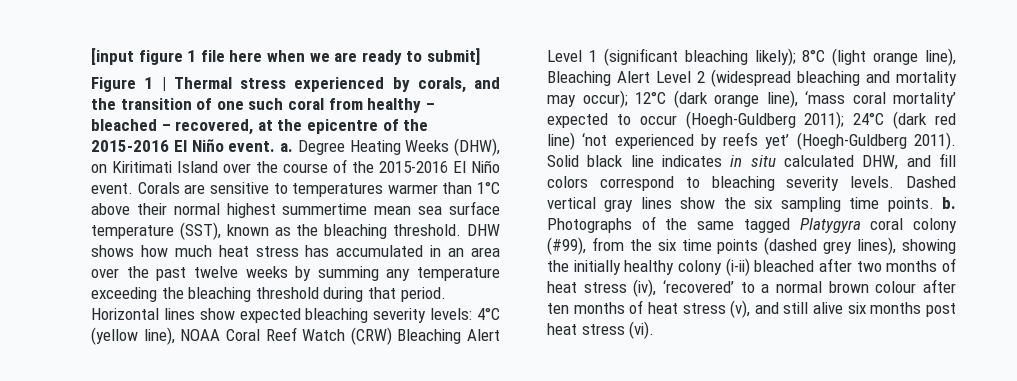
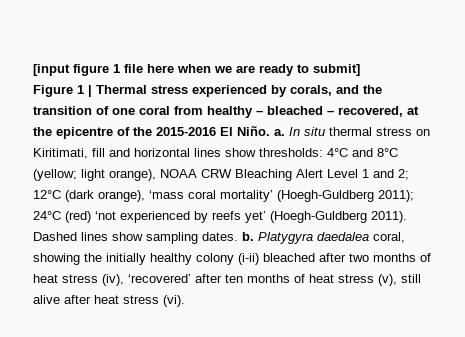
[248,98,284,110] such -> (135, 111) none
[191,138,500,156] [91,159,500,173] [91,181,500,197] [91,201,500,218] [91,222,500,240] [91,245,501,257] [91,266,500,281] [91,287,446,302] [91,307,500,323] [91,327,500,345] [547,48,956,66] [547,69,957,87] [547,90,956,108] [547,111,956,129] [547,132,575,150] Niño event. a. Degree Heating Weeks (DHW), on Kiritimati Island over the course of the 2015-2016 El Niño event. Corals are sensitive to temperatures warmer than 1°C above their normal highest summertime mean sea surface temperature (SST), known as the bleaching threshold. DHW shows how much heat stress has accumulated in an area over the past twelve weeks by summing any temperature exceeding the bleaching threshold during that period. Horizontal lines show expected bleaching severity levels: 4°C (yellow line), NOAA Coral Reef Watch (CRW) Bleaching Alert Level 1 (significant bleaching likely); 8°C (light orange line), Bleaching Alert Level 2 (widespread bleaching and mortality may occur); 12°C (dark orange line), ‘mass coral mortality’ expected to occur (Hoegh-Guldberg 2011); 24°C (dark red line) -> [237,126,430,136] [33,148,398,159] [33,169,409,181] [33,190,414,202] [33,211,91,223] Niño. a. In situ thermal stress on Kiritimati, fill and horizontal lines show thresholds: 4°C and 8°C (yellow; light orange), NOAA CRW Bleaching Alert Level 1 and 2; 12°C (dark orange), ‘mass coral mortality’ (Hoegh-Guldberg 2011); 24°C (red)
[547,153,956,170] [547,176,956,191] [547,197,957,212] [547,216,957,233] [547,237,897,255] Solid black line indicates in situ calculated DHW, and fill colors correspond to bleaching severity levels. Dashed vertical gray lines show the six sampling time points. b. Photographs of the same tagged Platygyra coral colony (#99), from the six time points (dashed grey lines), -> [33,232,405,244] Dashed lines show sampling dates. b. Platygyra daedalea coral,
[740,281,917,293] to a normal brown colour -> (191, 278) none
[754,302,779,314] and -> (397, 280) none
[847,302,956,317] six months post -> [64,295,91,304] after

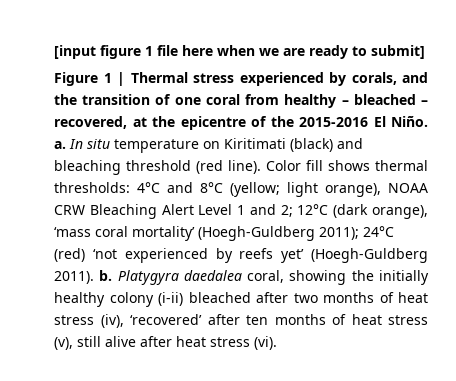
[329,127,430,136] [33,148,256,159] thermal stress on Kiritimati, fill and horizontal lines show -> [114,138,363,153] [54,160,428,175] temperature on Kiritimati (black) and bleaching threshold (red line). Color fill shows thermal
[33,232,238,244] Dashed lines show sampling dates. -> (94, 277) none

